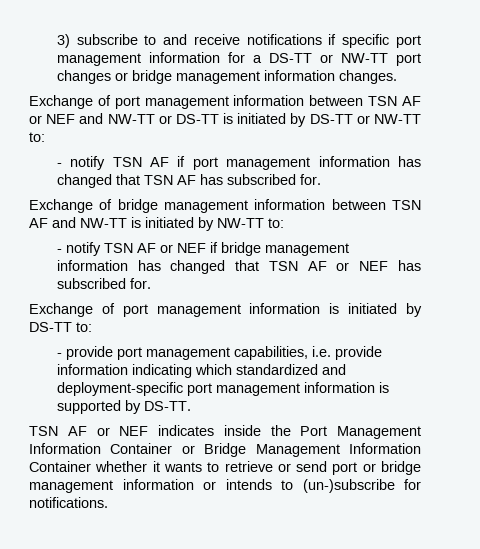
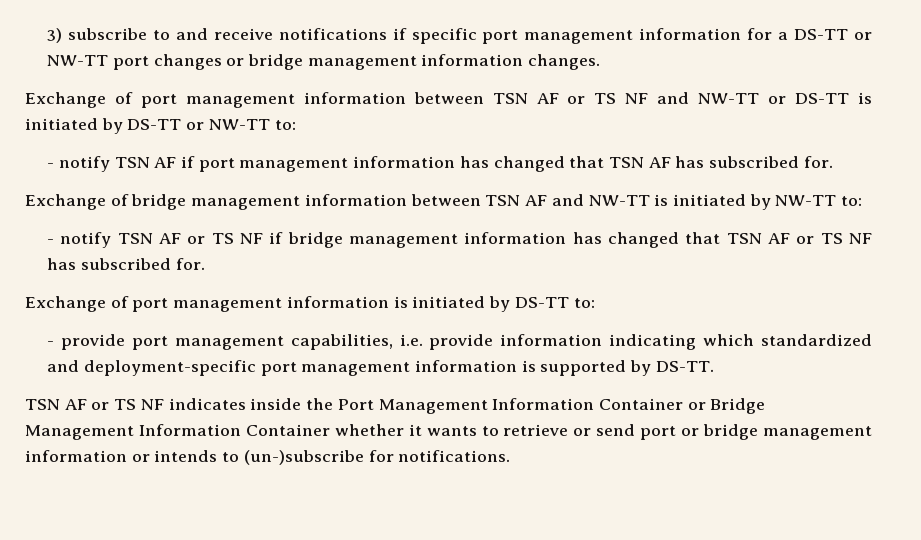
[46,114,76,124] NEF -> [594,93,649,104] TS NF
[176,243,206,253] NEF -> [211,233,264,244] TS NF
[359,261,389,271] NEF -> [820,233,872,244] TS NF
[119,426,149,436] NEF -> [114,399,164,410] TS NF

